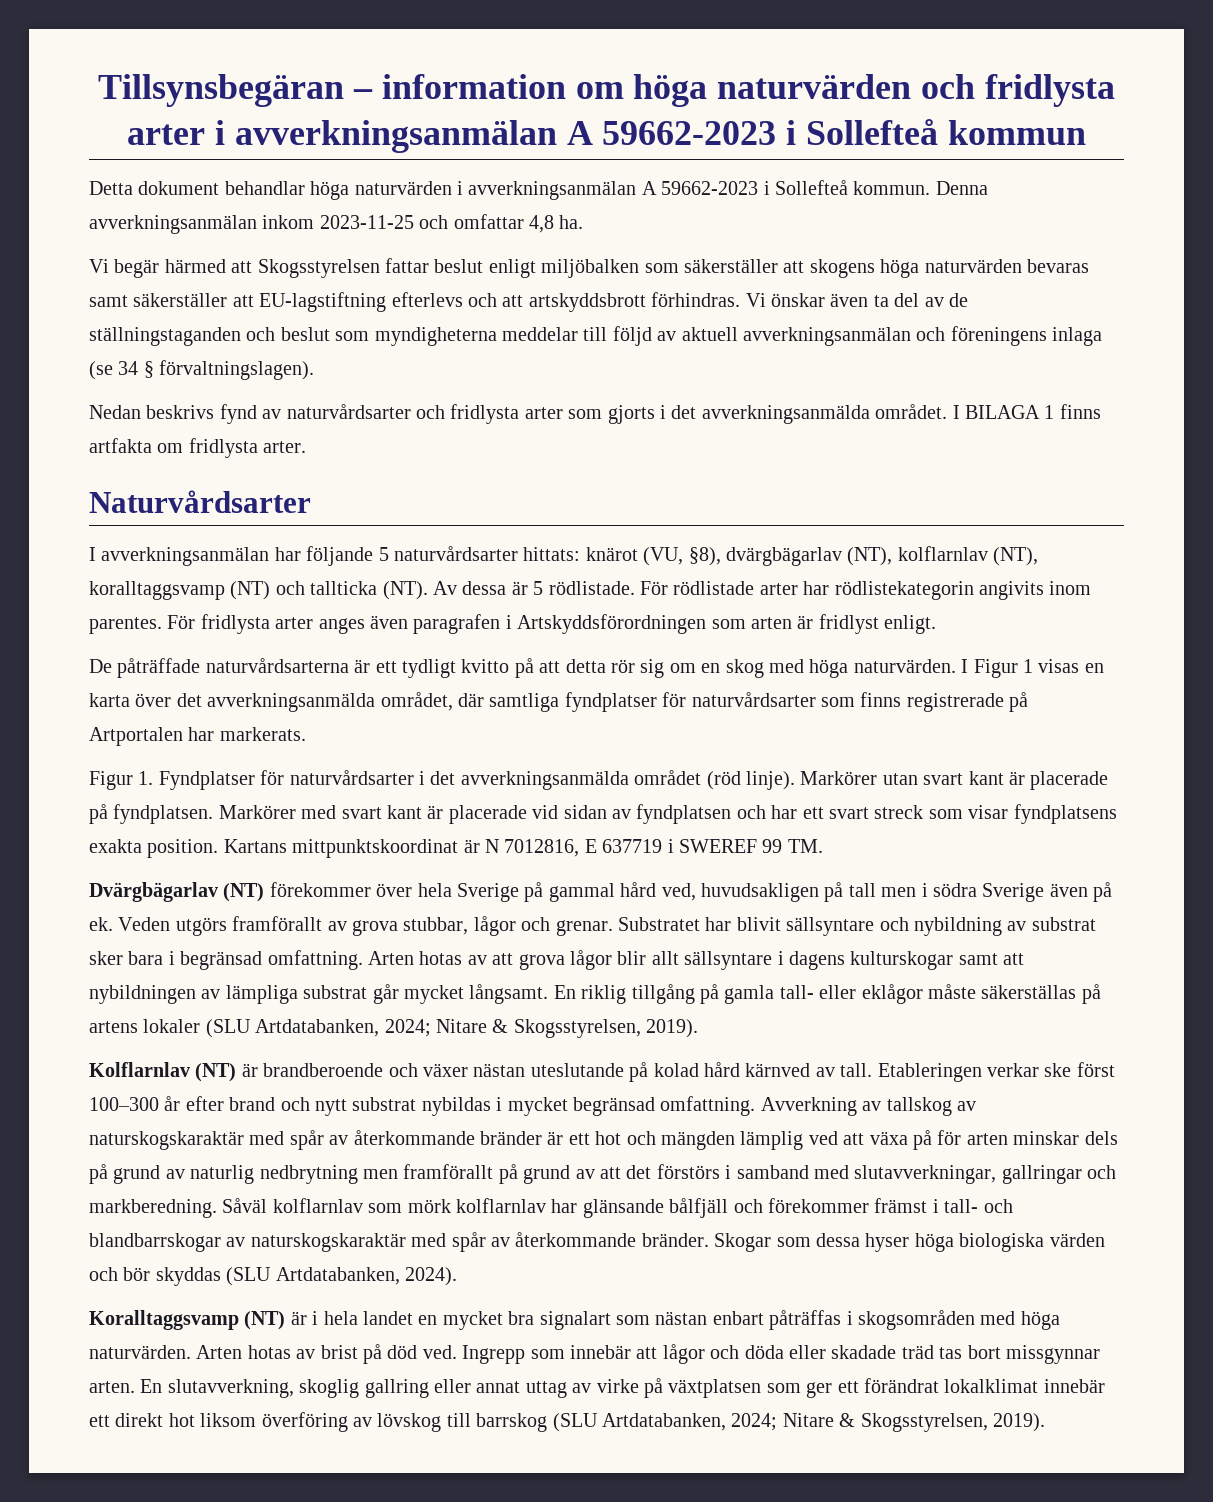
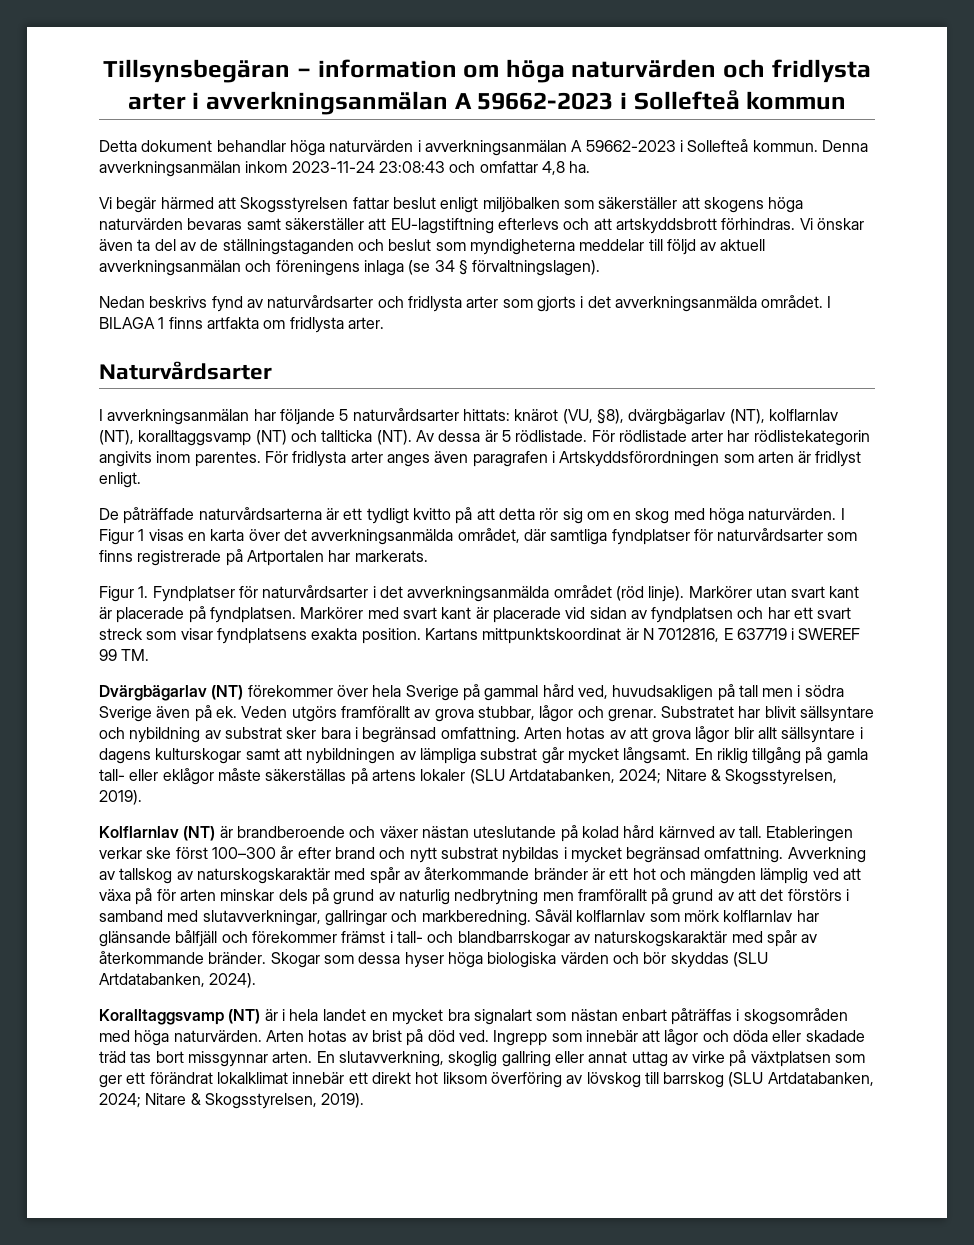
[319,215,414,229] 2023-11-25 -> [291,161,445,173] 2023-11-24 23:08:43

